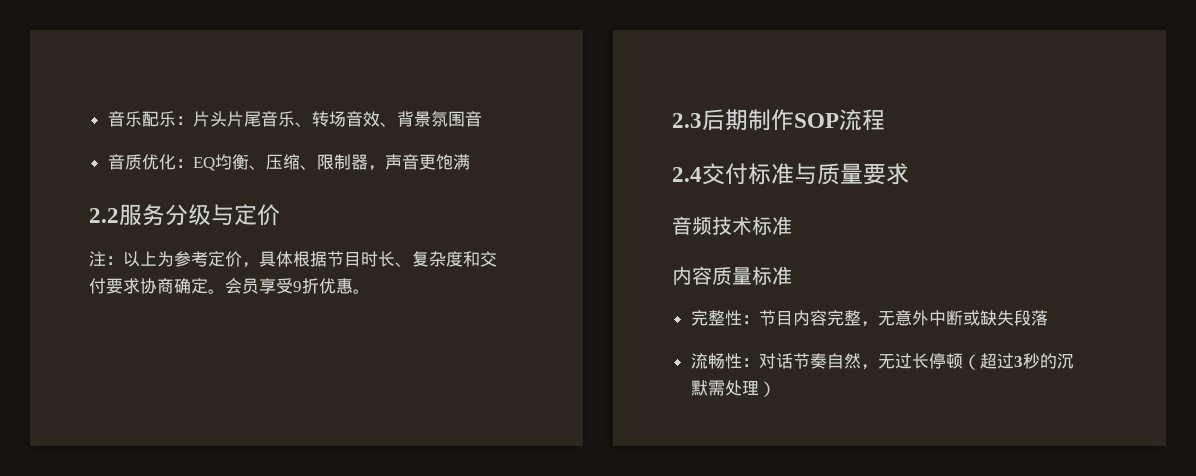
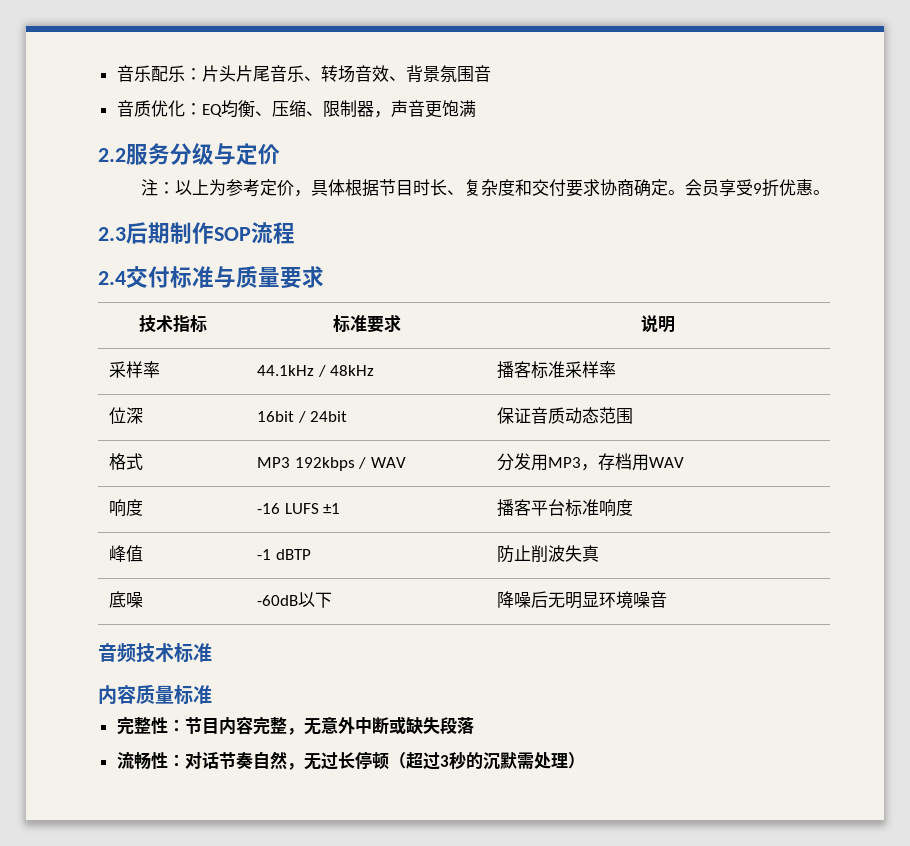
(909, 174) none -> [138,315,207,332] [332,314,401,333] [641,315,675,333] [109,361,161,378] [257,365,375,377] [497,361,617,379] [109,407,144,424] [257,411,348,423] [497,407,634,424] [109,453,144,470] [257,457,406,471] [497,453,685,471] [109,499,144,517] [257,503,341,514] [497,499,634,517] [109,545,144,562] [257,549,311,560] [497,545,600,563] [109,591,144,608] [257,592,333,608] [497,591,668,609] // 技术指标 | 标准要求 | 说明 // 采样率 | 44.1kHz / 48kHz | 播客标准采样率 // 位深 | 16bit / 24bit | 保证音质动态范围 // 格式 | MP3 192kbps / WAV | 分发用MP3，存档用WAV // 响度 | -16 LUFS ±1 | 播客平台标准响度 // 峰值 | -1 dBTP | 防止削波失真 // 底噪 | -60dB以下 | 降噪后无明显环境噪音

